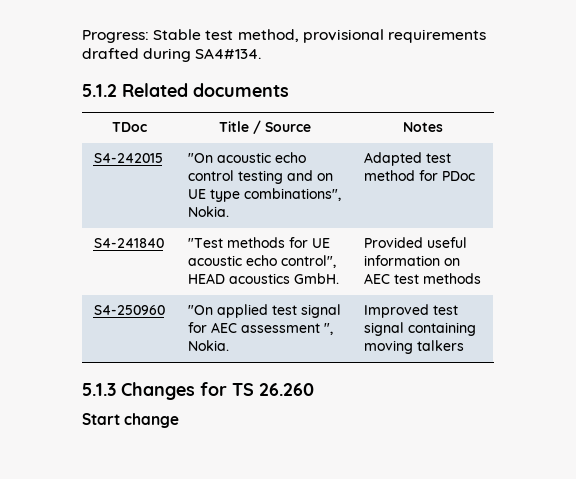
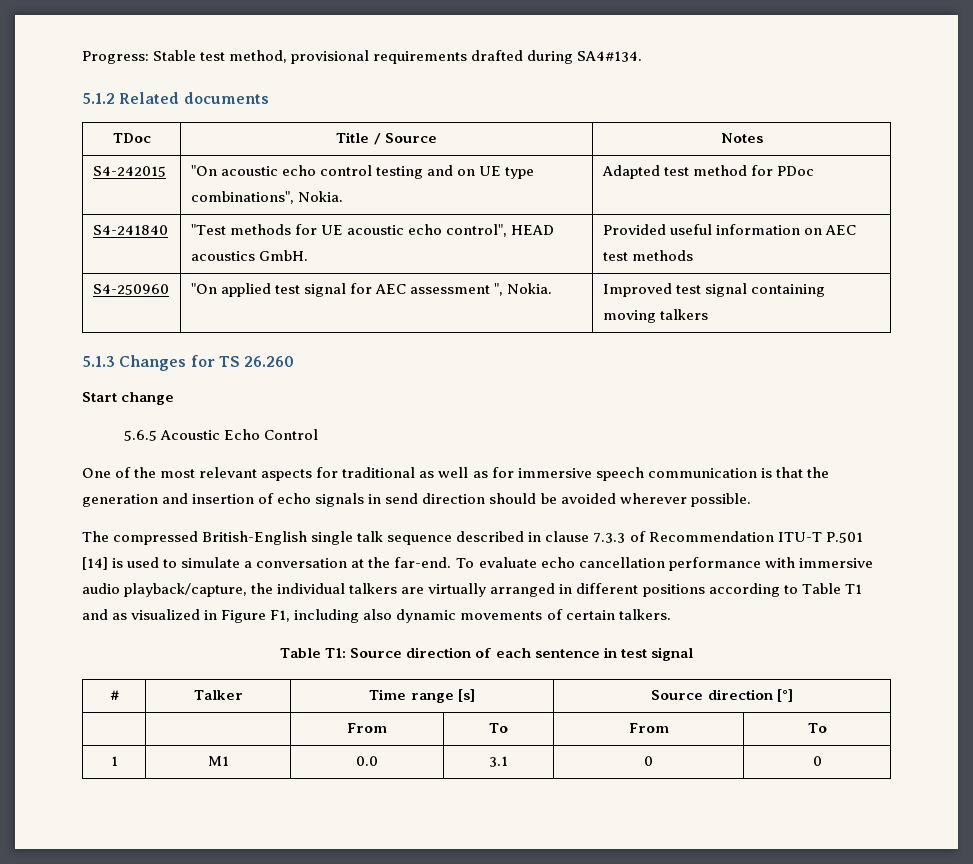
(180, 420) none -> [123,429,318,441] [82,467,829,481] [82,493,751,507] [82,531,863,545] [82,557,873,571] [82,583,862,597] [82,609,671,623] [280,647,693,661] [109,690,119,700] [193,690,243,700] [369,689,475,703] [651,689,793,702] [347,723,387,733] [489,723,509,733] [628,723,669,733] [807,723,827,733] [110,756,118,766] [207,756,229,766] [356,756,378,766] [489,756,508,767] [644,756,653,766] [812,756,822,766] // 5.6.5 Acoustic Echo Control // One of the most relevant aspects for traditional as well as for immersive speech communication is that the generation and insertion of echo signals in send direction should be avoided wherever possible. // The compressed British-English single talk sequence described in clause 7.3.3 of Recommendation ITU-T P.501 [14] is used to simulate a conversation at the far-end. To evaluate echo cancellation performance with immersive audio playback/capture, the individual talkers are virtually arranged in different positions according to Table T1 and as visualized in Figure F1, including also dynamic movements of certain talkers. // Table T1: Source direction of each sentence in test signal // # | Talker | Time range [s] | Source direction [°] // | | From | To | From | To // 1 | M1 | 0.0 | 3.1 | 0 | 0

